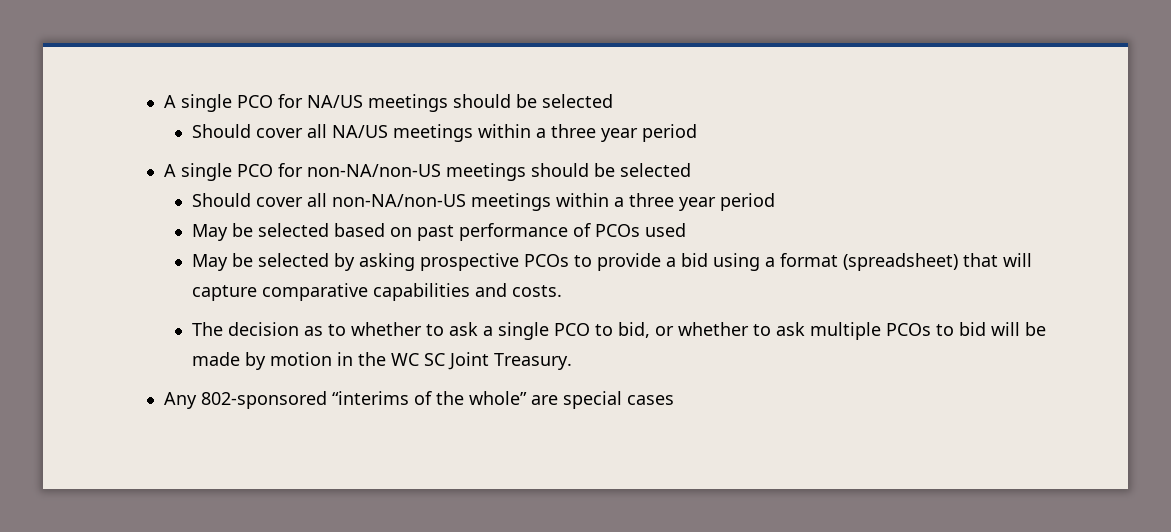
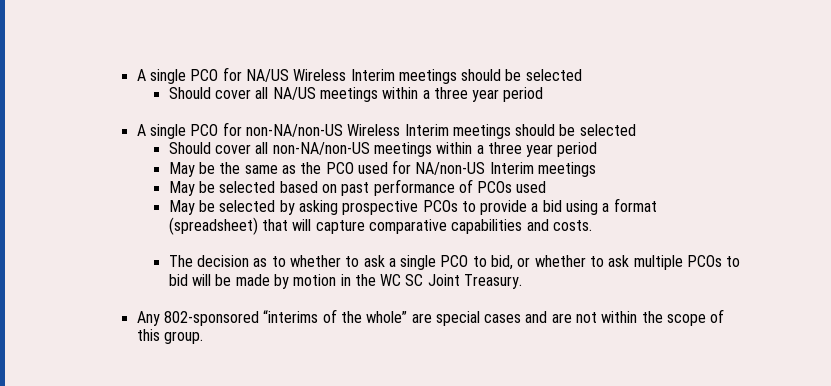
(363, 101) none -> [293,69,395,81] Wireless Interim
(441, 170) none -> [347,124,449,136] Wireless Interim
(775, 202) none -> [168,160,597,177] // May be the same as the PCO used for NA/non-US Interim meetings
(674, 400) none -> [525,309,725,326] [136,329,203,344] and are not within the scope of this group.

